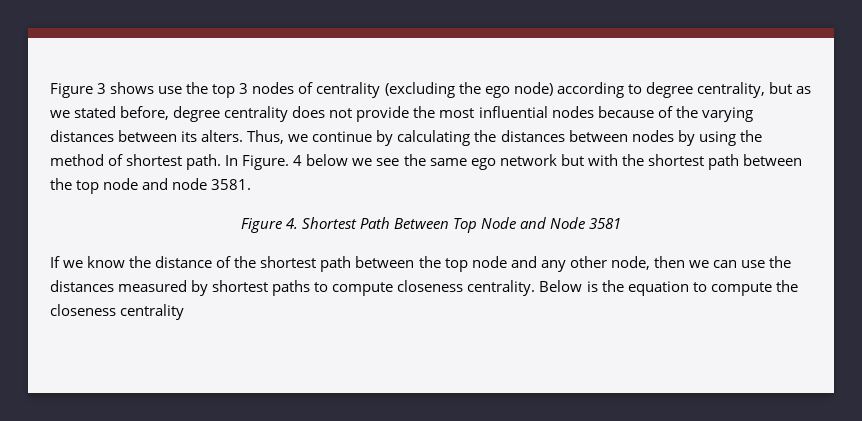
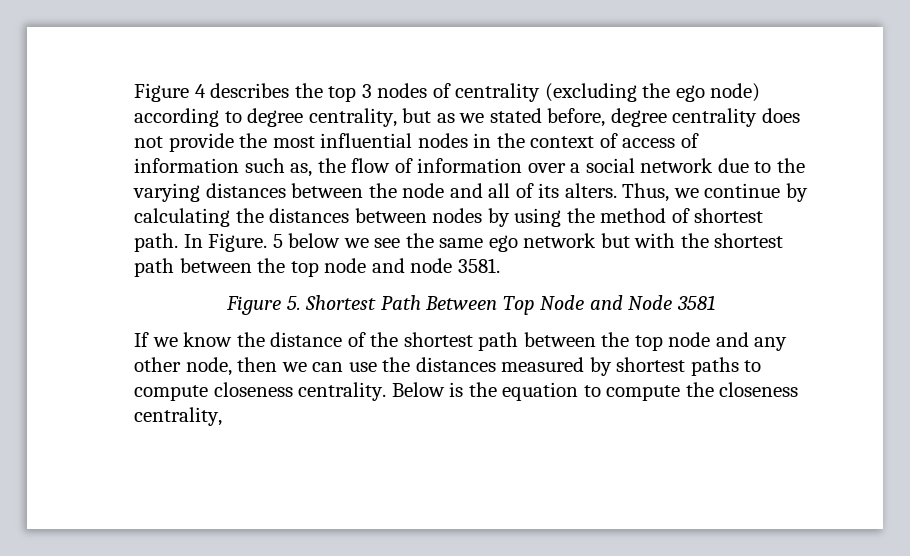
[50,82,183,98] Figure 3 shows use -> [134,83,290,102] Figure 4 describes
[597,106,753,122] [50,130,178,142] because of the varying distances between -> [473,133,699,148] [134,158,805,177] [133,183,534,202] in the context of access of information such as, the flow of information over a social network due to the varying distances between the node and all of
[293,155,303,166] 4 -> [272,234,283,248] 5
[285,218,298,229] 4. -> [286,296,301,310] 5.
[120,304,185,320] centrality -> [134,407,222,426] centrality,

